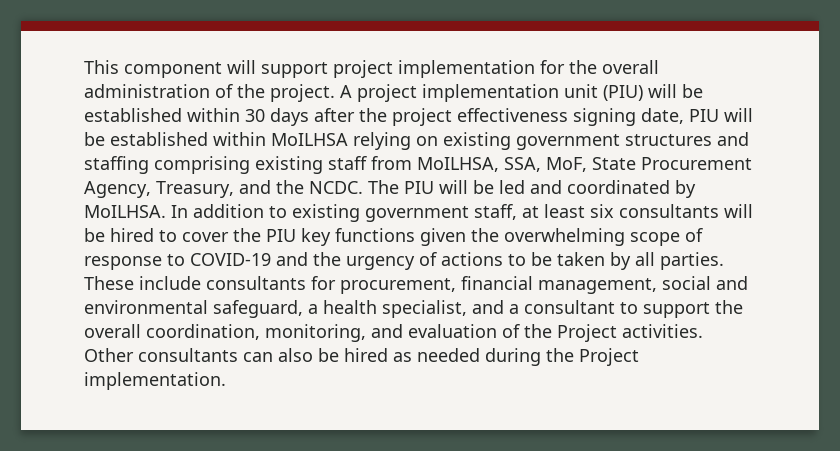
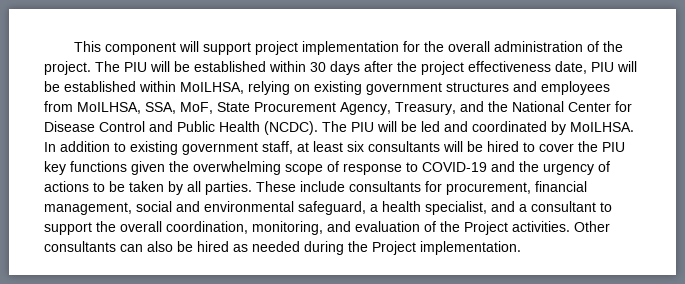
[340,84,643,102] A project implementation unit (PIU) -> [95,61,147,72] The PIU
[573,108,636,126] signing -> (551, 66) none
[271,133,348,146] MoILHSA -> [180,82,244,94] MoILHSA,
[84,156,367,174] staffing comprising existing staff -> [541,81,610,95] employees
[309,181,363,194] NCDC. -> [512,101,632,112] [44,121,318,135] National Center for Disease Control and Public Health (NCDC).

